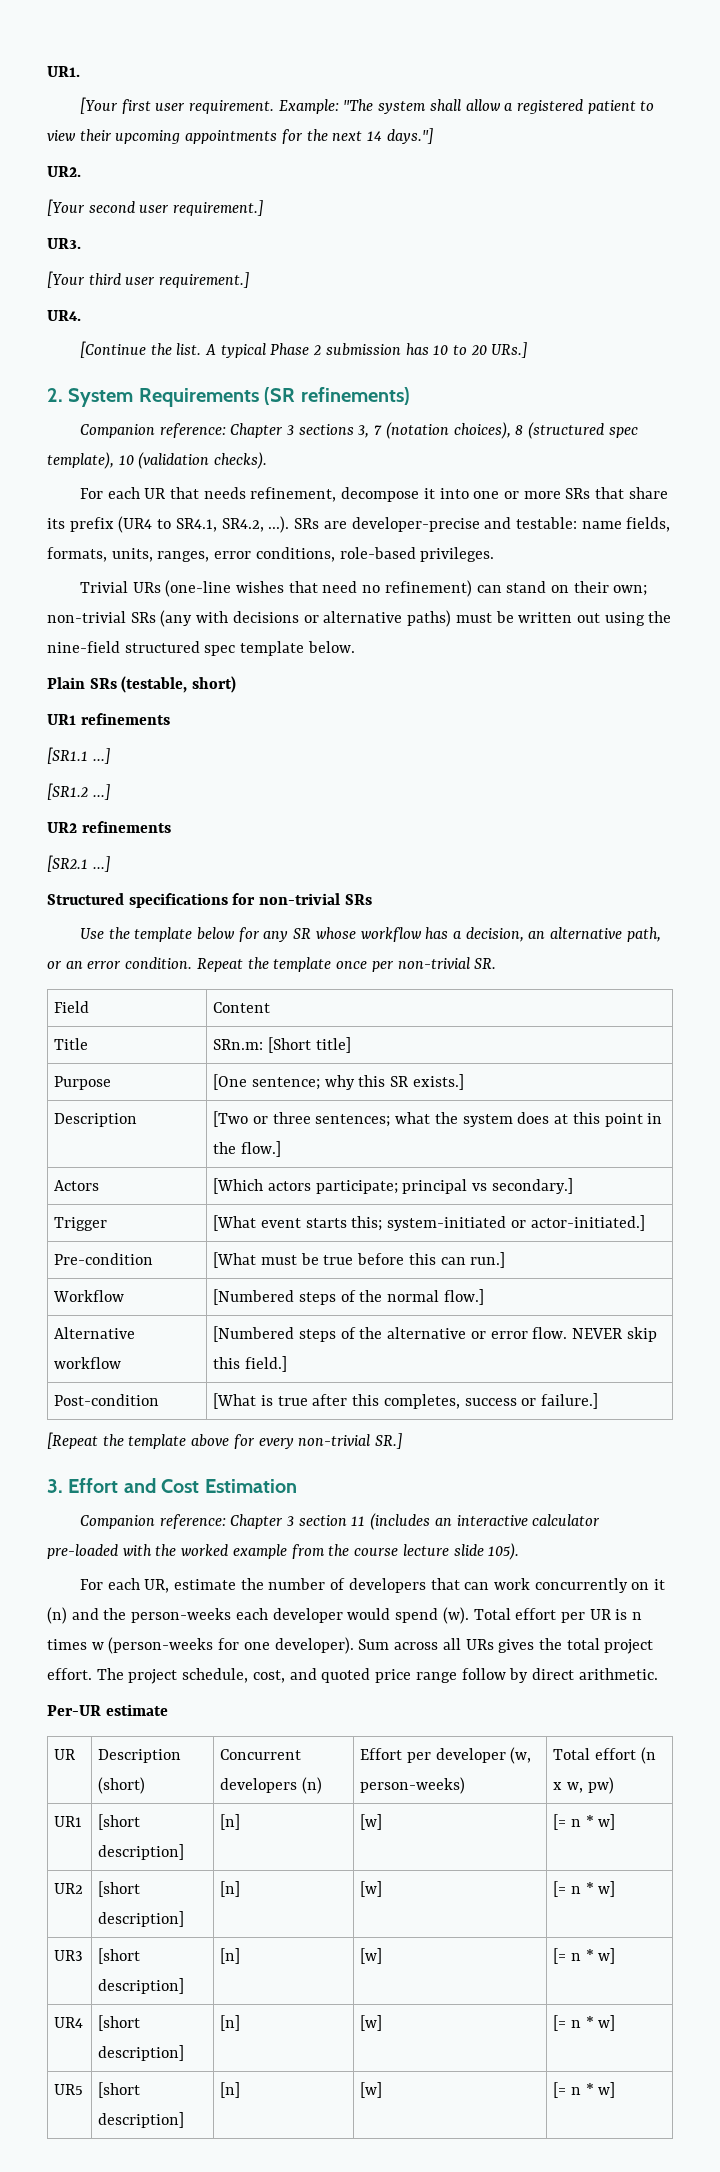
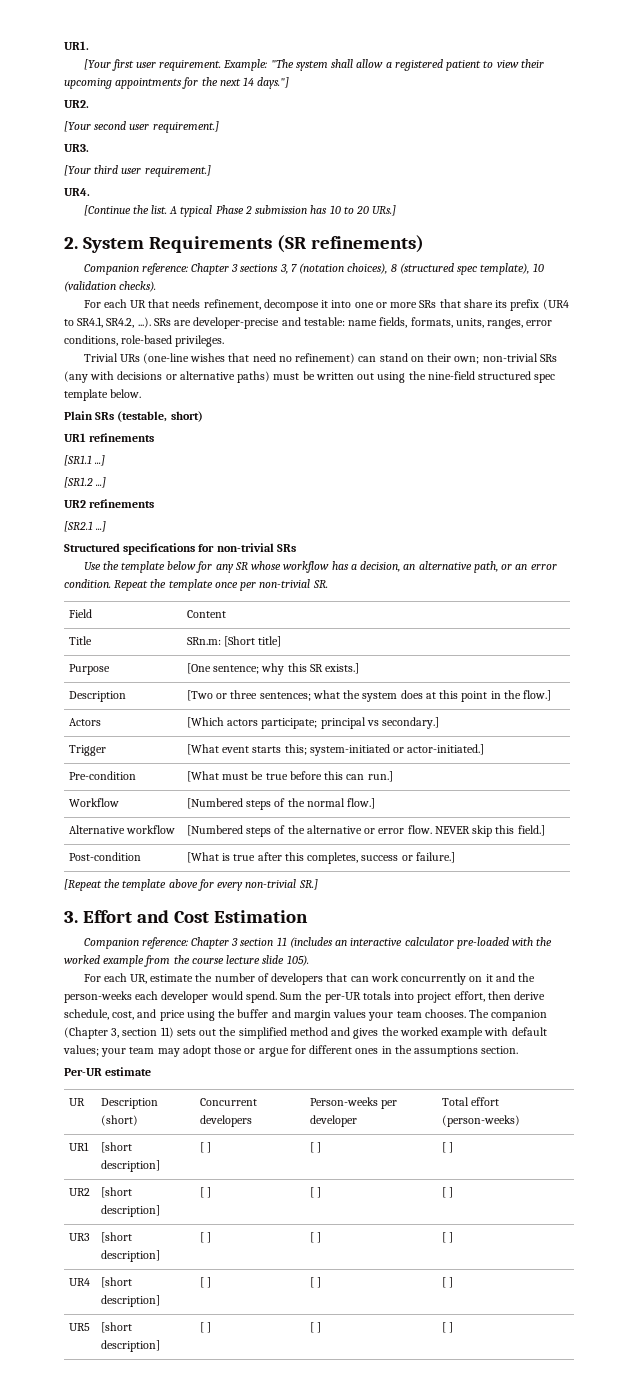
[47,1607,67,1624] (n) -> (493, 978) none
[395,1607,643,1624] [47,1637,654,1654] [47,1668,658,1684] spend (w). Total effort per UR is n times w (person-weeks for one developer). Sum across all URs gives the total project effort. The project schedule, cost, and quoted price range follow by direct arithmetic. -> [245,991,546,1003] [64,1009,548,1021] [64,1027,547,1039] [63,1045,519,1057] spend. Sum the per-UR totals into project effort, then derive schedule, cost, and price using the buffer and margin values your team chooses. The companion (Chapter 3, section 11) sets out the simplified method and gives the worked example with default values; your team may adopt those or argue for different ones in the assumptions section.
[302,1777,323,1794] [360,1748,403,1760] (n) | Effort -> [310,1097,379,1106] | Person-weeks
[510,1747,532,1764] [360,1777,466,1794] [553,1747,656,1764] [553,1777,614,1794] (w, person-weeks) | Total effort (n x w, pw) -> [442,1097,500,1106] [442,1115,521,1127] | Total effort (person-weeks)
[220,1814,241,1830] [360,1814,383,1830] [553,1814,616,1830] [54,1883,84,1894] [98,1881,141,1897] [98,1911,185,1927] [220,1881,241,1897] [360,1881,383,1897] [553,1881,616,1897] [54,1950,84,1961] [98,1948,141,1964] [98,1978,185,1994] [220,1948,241,1964] [360,1948,383,1964] [553,1948,616,1964] [54,2017,84,2028] [98,2015,141,2031] [98,2045,185,2061] [220,2015,241,2031] [360,2015,383,2031] [553,2015,616,2031] [54,2084,84,2095] [98,2082,141,2098] [98,2112,185,2128] [220,2082,241,2098] [360,2082,383,2098] [553,2082,616,2098] [n] | [w] | [= n * w] // UR2 | [short description] | [n] | [w] | [= n * w] // UR3 | [short description] | [n] | [w] | [= n * w] // UR4 | [short description] | [n] | [w] | [= n * w] // UR5 | [short description] | [n] | [w] | [= n * w] -> [200,1142,212,1153] [310,1142,322,1153] [442,1142,454,1153] [69,1188,91,1196] [101,1187,133,1198] [101,1205,161,1217] [200,1187,212,1198] [310,1187,322,1198] [442,1187,454,1198] [69,1233,91,1241] [101,1232,133,1243] [101,1250,161,1262] [200,1232,212,1243] [310,1232,322,1243] [442,1232,454,1243] [69,1278,91,1286] [101,1277,133,1288] [101,1295,161,1307] [200,1277,212,1288] [310,1277,322,1288] [442,1277,454,1288] [69,1323,91,1331] [101,1322,133,1333] [101,1340,161,1352] [200,1322,212,1333] [310,1322,322,1333] [442,1322,454,1333] [ ] | [ ] | [ ] // UR2 | [short description] | [ ] | [ ] | [ ] // UR3 | [short description] | [ ] | [ ] | [ ] // UR4 | [short description] | [ ] | [ ] | [ ] // UR5 | [short description] | [ ] | [ ] | [ ]

